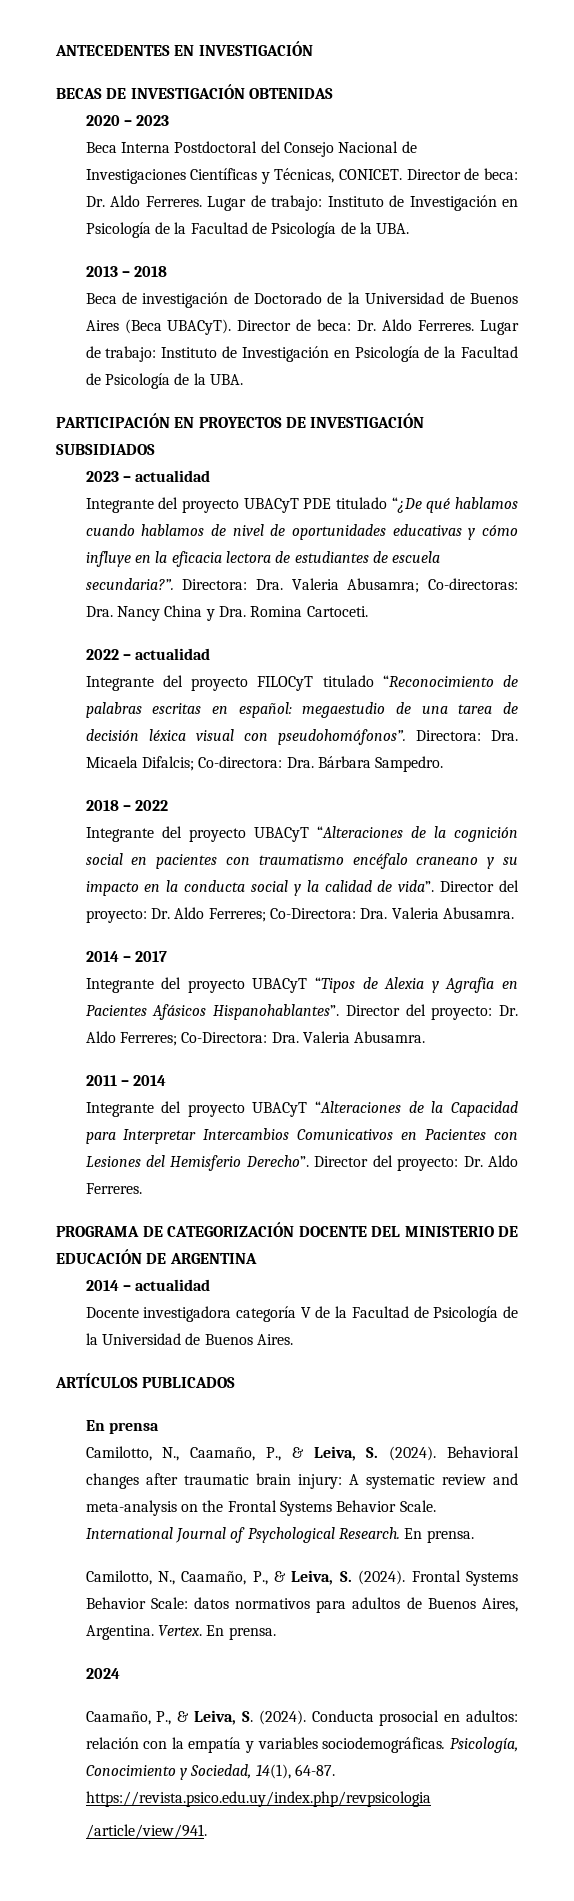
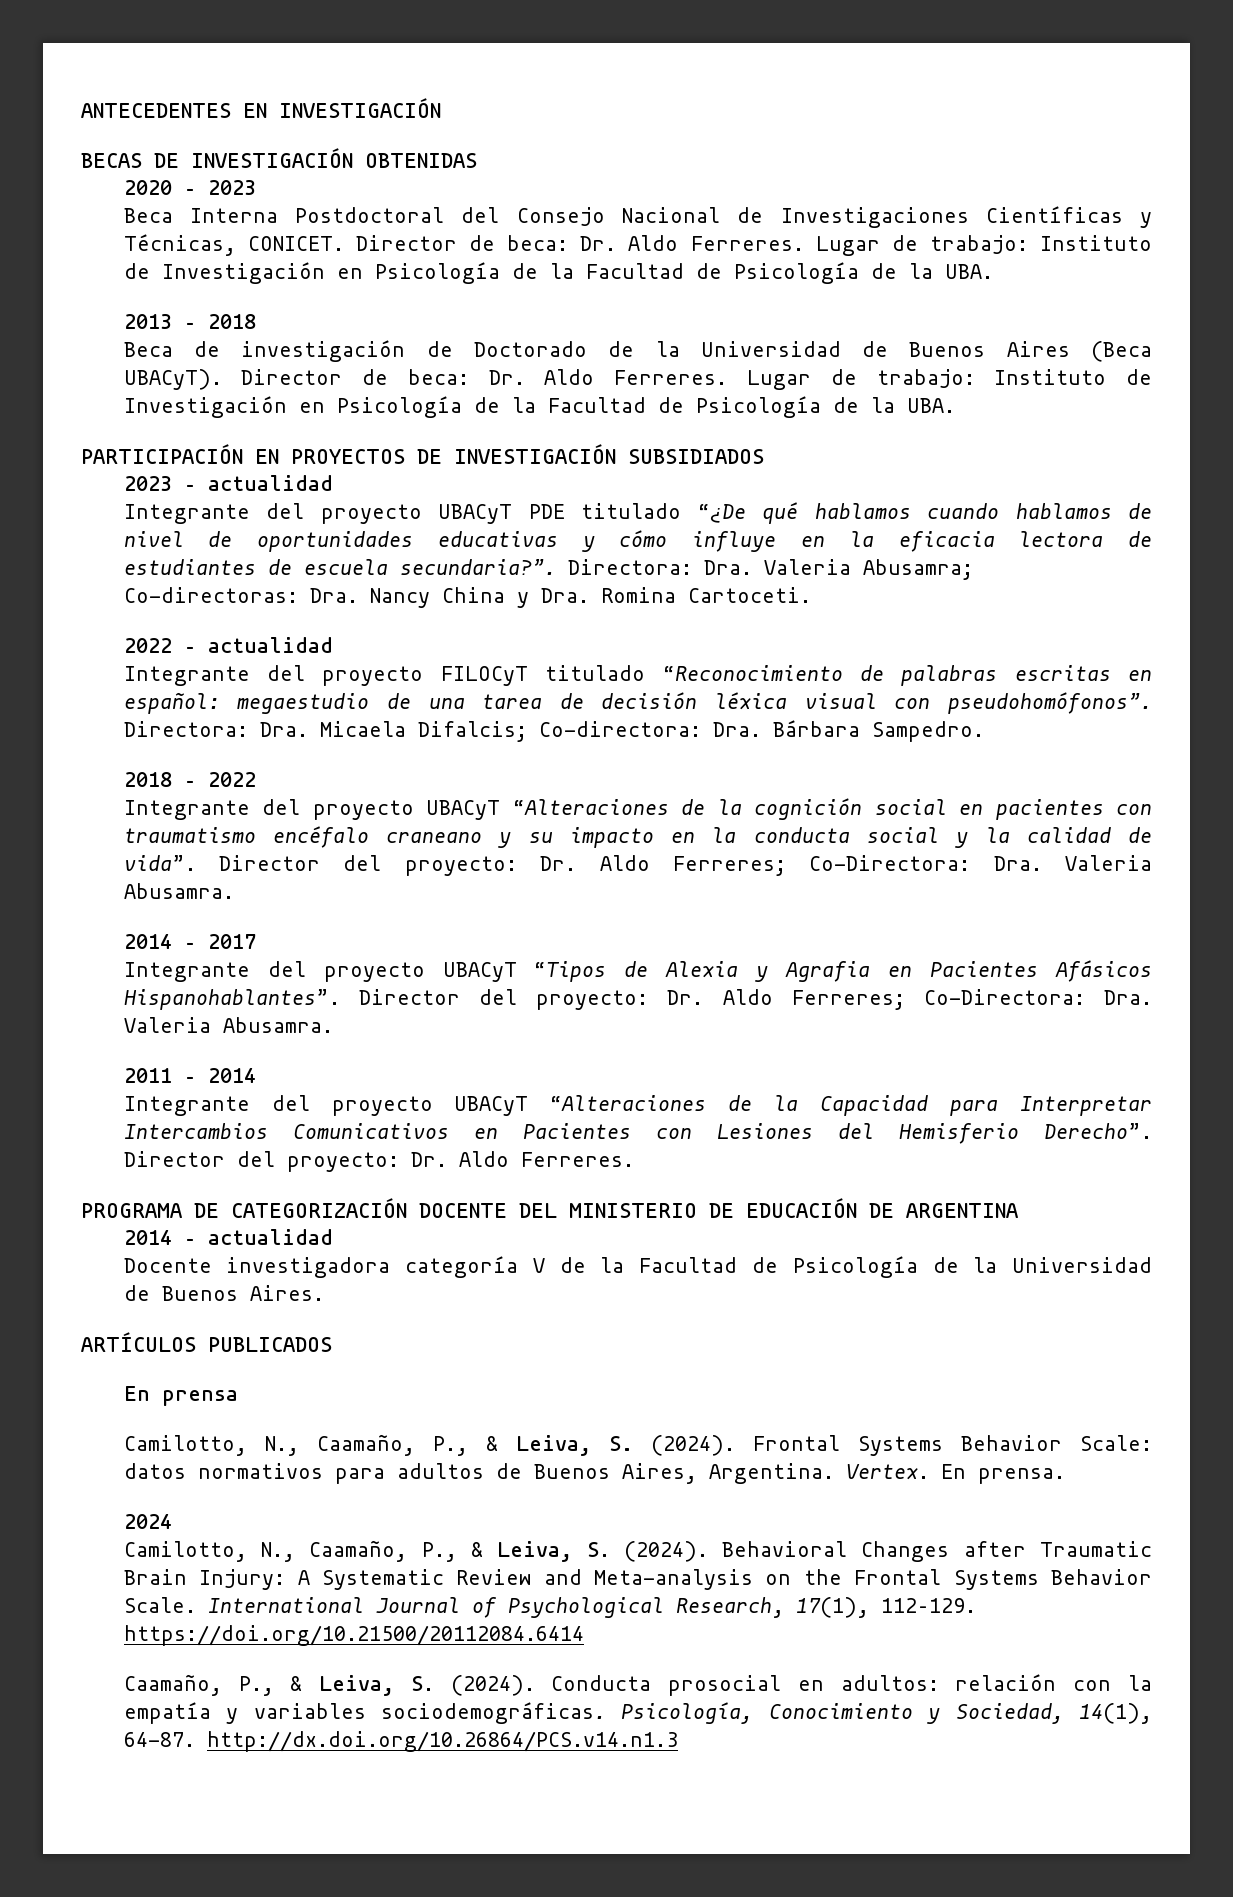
[85,1446,519,1461] [85,1473,518,1489] [85,1500,436,1516] [85,1527,474,1543] // Camilotto, N., Caamaño, P., & Leiva, S. (2024). Behavioral changes after traumatic brain injury: A systematic review and meta-analysis on the Frontal Systems Behavior Scale. International Journal of Psychological Research. En prensa. -> (238, 1398) none
(120, 1673) none -> [123,1540,1153,1562] [123,1569,1152,1590] [123,1597,976,1618] [123,1625,584,1646] // Camilotto, N., Caamaño, P., & Leiva, S. (2024). Behavioral Changes after Traumatic Brain Injury: A Systematic Review and Meta-analysis on the Frontal Systems Behavior Scale. International Journal of Psychological Research, 17(1), 112–129. https://doi.org/10.21500/20112084.6414
[85,1791,431,1807] [85,1824,207,1839] https://revista.psico.edu.uy/index.php/revpsicologia // /article/view/941. -> [206,1731,678,1752] http://dx.doi.org/10.26864/PCS.v14.n1.3

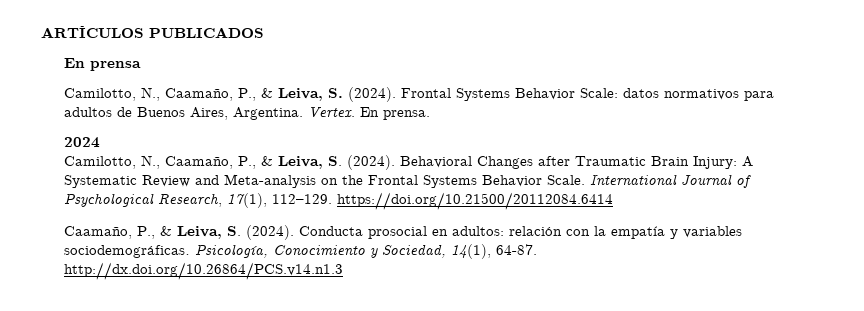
[81,98,441,118] [81,148,477,168] [123,180,256,195] [123,206,1153,228] [123,234,1152,256] [123,262,993,284] [123,314,256,329] [123,340,1153,362] [123,369,1152,390] [123,396,955,418] [81,444,764,464] [123,475,333,491] [123,502,1152,524] [123,530,1152,552] [123,559,973,580] [123,587,811,608] [123,637,333,653] [123,665,1152,686] [123,692,1153,714] [123,720,984,742] [123,772,256,787] [123,798,1152,820] [123,826,1153,848] [123,855,1153,876] [123,883,234,899] [123,934,256,949] [123,960,1153,982] [123,989,1152,1010] [123,1017,333,1033] [123,1068,256,1083] [123,1095,1152,1116] [123,1123,1152,1144] [123,1151,634,1172] [81,1198,1019,1218] [123,1229,333,1245] [123,1256,1152,1278] [123,1285,324,1301] ANTECEDENTES EN INVESTIGACIÓN // BECAS DE INVESTIGACIÓN OBTENIDAS // 2020 – 2023 // Beca Interna Postdoctoral del Consejo Nacional de Investigaciones Científicas y Técnicas, CONICET. Director de beca: Dr. Aldo Ferreres. Lugar de trabajo: Instituto de Investigación en Psicología de la Facultad de Psicología de la UBA. // 2013 – 2018 // Beca de investigación de Doctorado de la Universidad de Buenos Aires (Beca UBACyT). Director de beca: Dr. Aldo Ferreres. Lugar de trabajo: Instituto de Investigación en Psicología de la Facultad de Psicología de la UBA. // PARTICIPACIÓN EN PROYECTOS DE INVESTIGACIÓN SUBSIDIADOS // 2023 – actualidad // Integrante del proyecto UBACyT PDE titulado “¿De qué hablamos cuando hablamos de nivel de oportunidades educativas y cómo influye en la eficacia lectora de estudiantes de escuela secundaria?”. Directora: Dra. Valeria Abusamra; Co-directoras: Dra. Nancy China y Dra. Romina Cartoceti. // 2022 – actualidad // Integrante del proyecto FILOCyT titulado “Reconocimiento de palabras escritas en español: megaestudio de una tarea de decisión léxica visual con pseudohomófonos”. Directora: Dra. Micaela Difalcis; Co-directora: Dra. Bárbara Sampedro. // 2018 – 2022 // Integrante del proyecto UBACyT “Alteraciones de la cognición social en pacientes con traumatismo encéfalo craneano y su impacto en la conducta social y la calidad de vida”. Director del proyecto: Dr. Aldo Ferreres; Co-Directora: Dra. Valeria Abusamra. // 2014 – 2017 // Integrante del proyecto UBACyT “Tipos de Alexia y Agrafia en Pacientes Afásicos Hispanohablantes”. Director del proyecto: Dr. Aldo Ferreres; Co-Directora: Dra. Valeria Abusamra. // 2011 – 2014 // Integrante del proyecto UBACyT “Alteraciones de la Capacidad para Interpretar Intercambios Comunicativos en Pacientes con Lesiones del Hemisferio Derecho”. Director del proyecto: Dr. Aldo Ferreres. // PROGRAMA DE CATEGORIZACIÓN DOCENTE DEL MINISTERIO DE EDUCACIÓN DE ARGENTINA // 2014 – actualidad // Docente investigadora categoría V de la Facultad de Psicología de la Universidad de Buenos Aires. // -> (41, 32) none

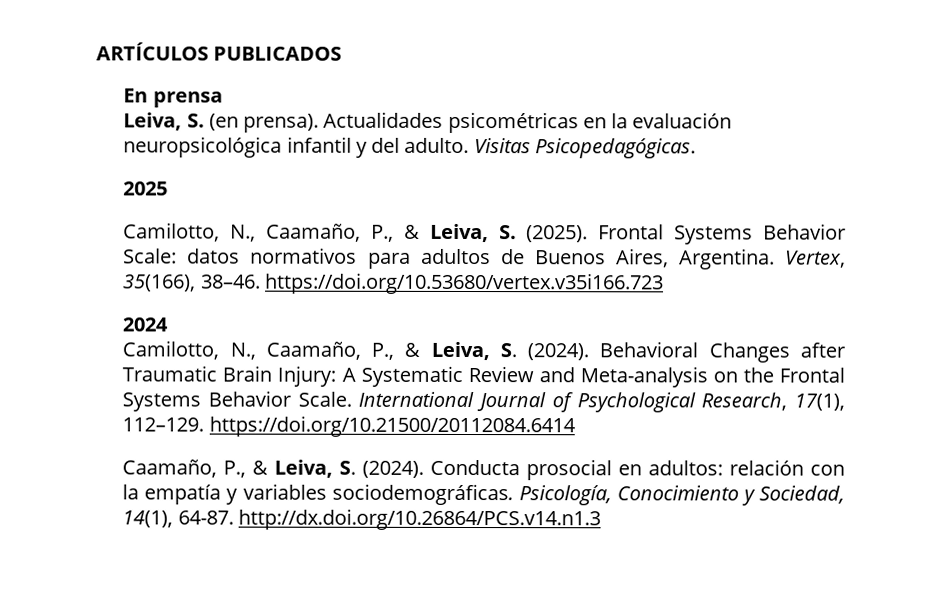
[63,87,396,102] // Camilotto, N., Caamaño, P., & Leiva, S. (2024). -> [123,111,733,134] [123,136,696,159] [123,181,169,196] [123,222,589,243] // Leiva, S. (en prensa). Actualidades psicométricas en la evaluación neuropsicológica infantil y del adulto. Visitas Psicopedagógicas. // 2025 // Camilotto, N., Caamaño, P., & Leiva, S. (2025).
[307,107,430,120] Vertex. En prensa. -> [785,250,847,268] [123,272,664,295] Vertex, 35(166), 38–46. https://doi.org/10.53680/vertex.v35i166.723

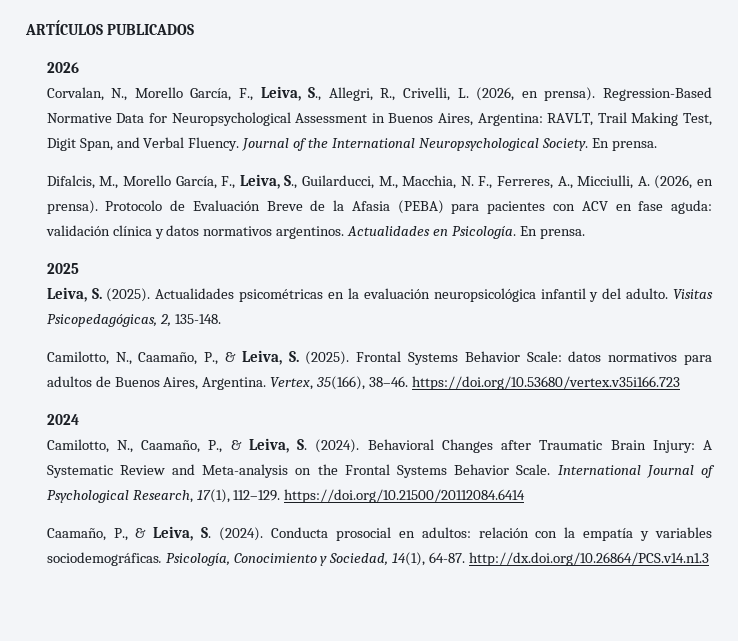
[123,88,223,108] [123,112,320,133] En prensa // Leiva, S. (en prensa). -> [46,62,79,73] [46,86,712,101] [46,112,713,126] [46,137,657,151] [46,174,714,189] [46,200,712,214] [45,225,585,239] [46,263,79,274] [46,287,151,302] 2026 // Corvalan, N., Morello García, F., Leiva, S., Allegri, R., Crivelli, L. (2026, en prensa). Regression-Based Normative Data for Neuropsychological Assessment in Buenos Aires, Argentina: RAVLT, Trail Making Test, Digit Span, and Verbal Fluency. Journal of the International Neuropsychological Society. En prensa. // Difalcis, M., Morello García, F., Leiva, S., Guilarducci, M., Macchia, N. F., Ferreres, A., Micciulli, A. (2026, en prensa). Protocolo de Evaluación Breve de la Afasia (PEBA) para pacientes con ACV en fase aguda: validación clínica y datos normativos argentinos. Actualidades en Psicología. En prensa. // 2025 // Leiva, S. (2025).
[534,138,696,159] [123,181,169,196] Psicopedagógicas. // 2025 -> [46,314,221,327] Psicopedagógicas, 2, 135-148.

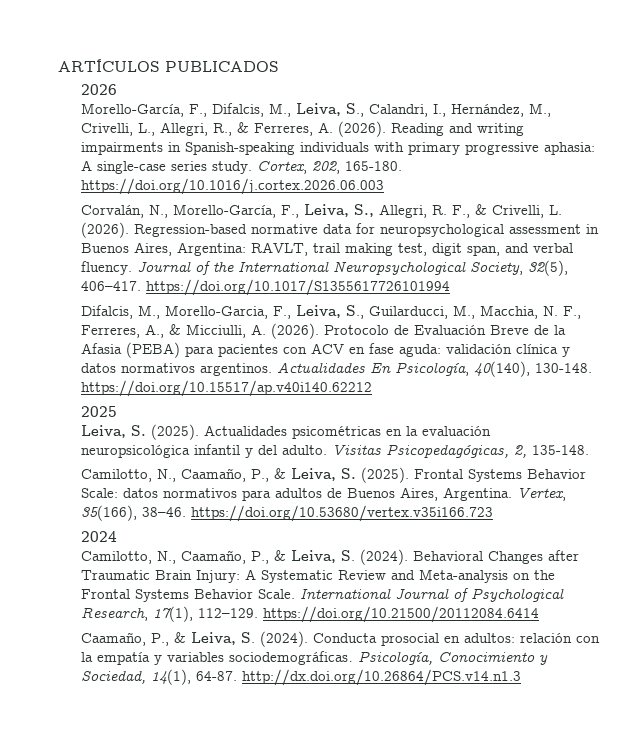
[46,86,712,101] [46,112,368,126] Corvalan, N., Morello García, F., Leiva, S., Allegri, R., Crivelli, L. (2026, en prensa). Regression-Based Normative Data for Neuropsychological Assessment -> [80,103,551,117] [80,121,524,137] [80,142,595,155] [80,160,402,174] [80,178,384,195] [80,204,562,218] [80,222,581,238] Morello-García, F., Difalcis, M., Leiva, S., Calandri, I., Hernández, M., Crivelli, L., Allegri, R., & Ferreres, A. (2026). Reading and writing impairments in Spanish-speaking individuals with primary progressive aphasia: A single-case series study. Cortex, 202, 165-180. https://doi.org/10.1016/j.cortex.2026.06.003 // Corvalán, N., Morello-García, F., Leiva, S., Allegri, R. F., & Crivelli, L. (2026). Regression-based normative data for neuropsychological assessment
[597,112,713,126] [46,137,240,151] Trail Making Test, Digit Span, and Verbal Fluency. -> [312,243,573,256] [80,261,132,275] trail making test, digit span, and verbal fluency.
[541,138,657,151] [46,175,217,189] Society. En prensa. // Difalcis, M., Morello García, -> [469,260,568,276] [80,279,450,296] [80,305,268,319] Society, 32(5), 406–417. https://doi.org/10.1017/S1355617726101994 // Difalcis, M., Morello-Garcia,
(573, 182) none -> [168,324,181,335] &
[654,175,714,189] [46,200,98,214] (2026, en prensa). -> [270,323,319,339] (2026).
[433,226,585,239] en Psicología. En prensa. -> [369,361,592,377] [80,380,372,397] En Psicología, 40(140), 130-148. https://doi.org/10.15517/ap.v40i140.62212

